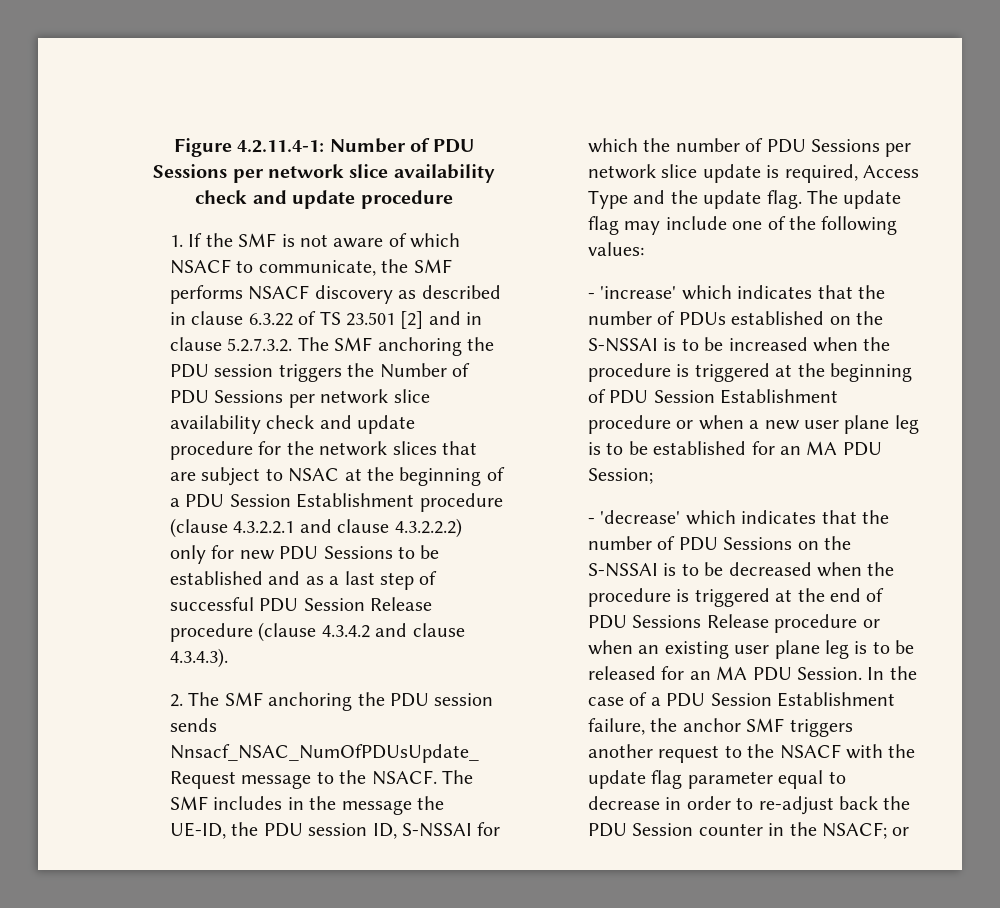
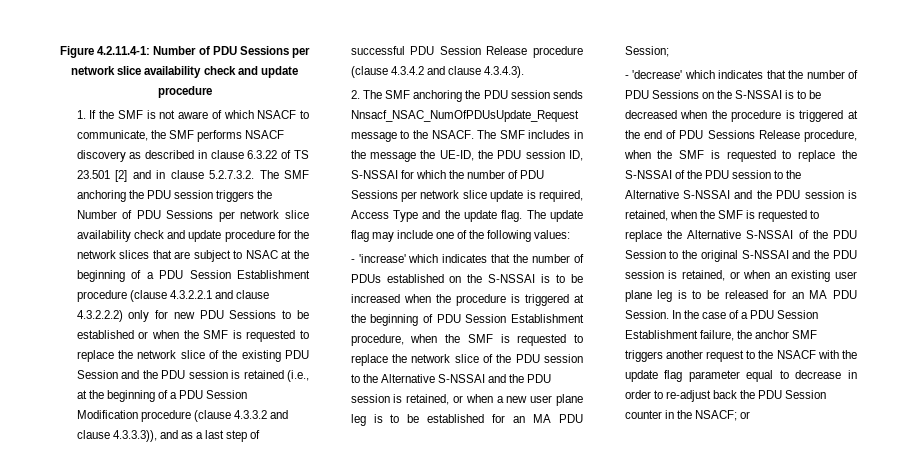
(264, 578) none -> [138,330,309,342] [76,350,309,362] [76,370,309,382] [76,390,248,402] [76,410,289,422] [76,430,157,442] or when the SMF is requested to replace the network slice of the existing PDU Session and the PDU session is retained (i.e., at the beginning of a PDU Session Modification procedure (clause 4.3.3.2 and clause 4.3.3.3)),
[588,415,672,434] procedure -> [350,334,583,346] [350,354,583,366] [350,374,552,383] [350,394,450,405] procedure, when the SMF is requested to replace the network slice of the PDU session to the Alternative S-NSSAI and the PDU session is retained,
[774,614,858,633] procedure -> [804,130,857,142] [623,150,857,162] [624,170,802,179] [624,190,857,199] [624,210,820,222] [624,230,857,242] [624,250,857,262] [624,270,725,281] procedure, when the SMF is requested to replace the S-NSSAI of the PDU session to the Alternative S-NSSAI and the PDU session is retained, when the SMF is requested to replace the Alternative S-NSSAI of the PDU Session to the original S-NSSAI and the PDU session is retained,

